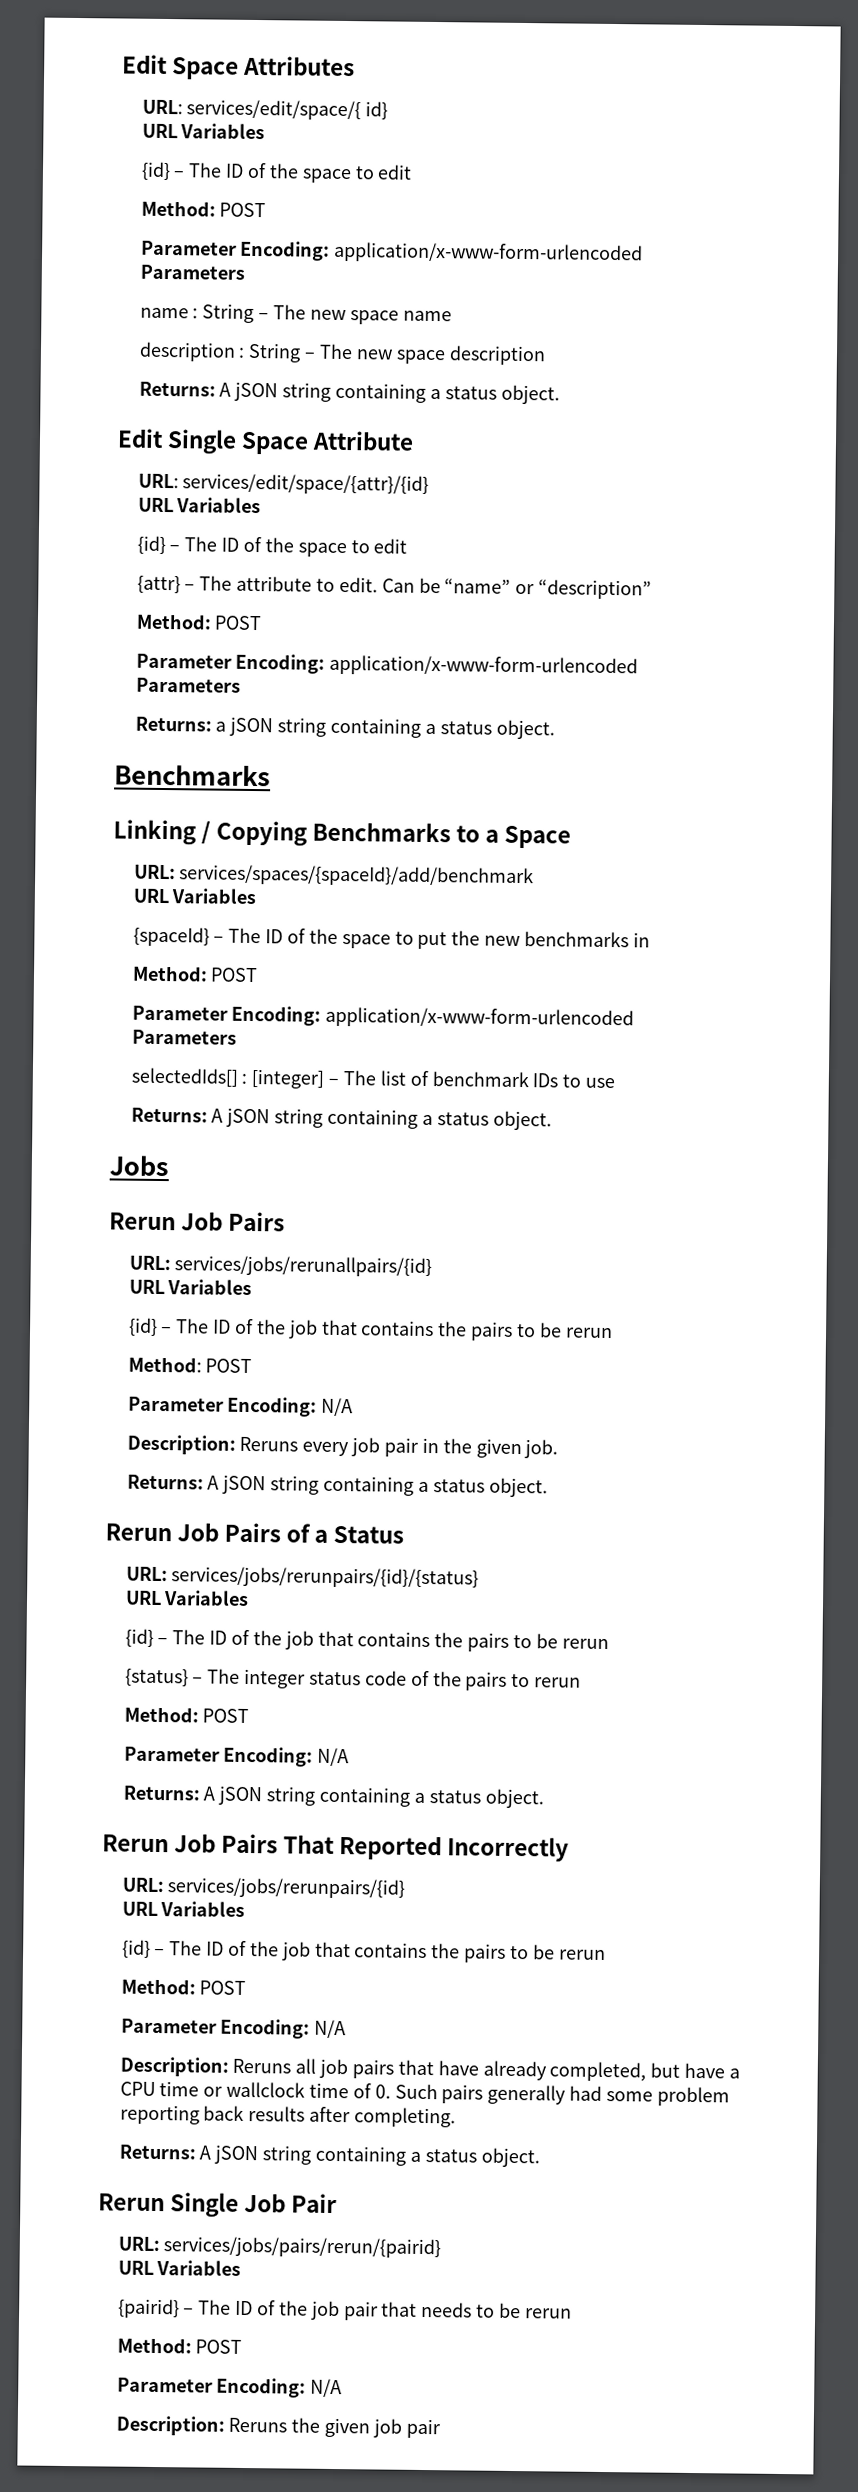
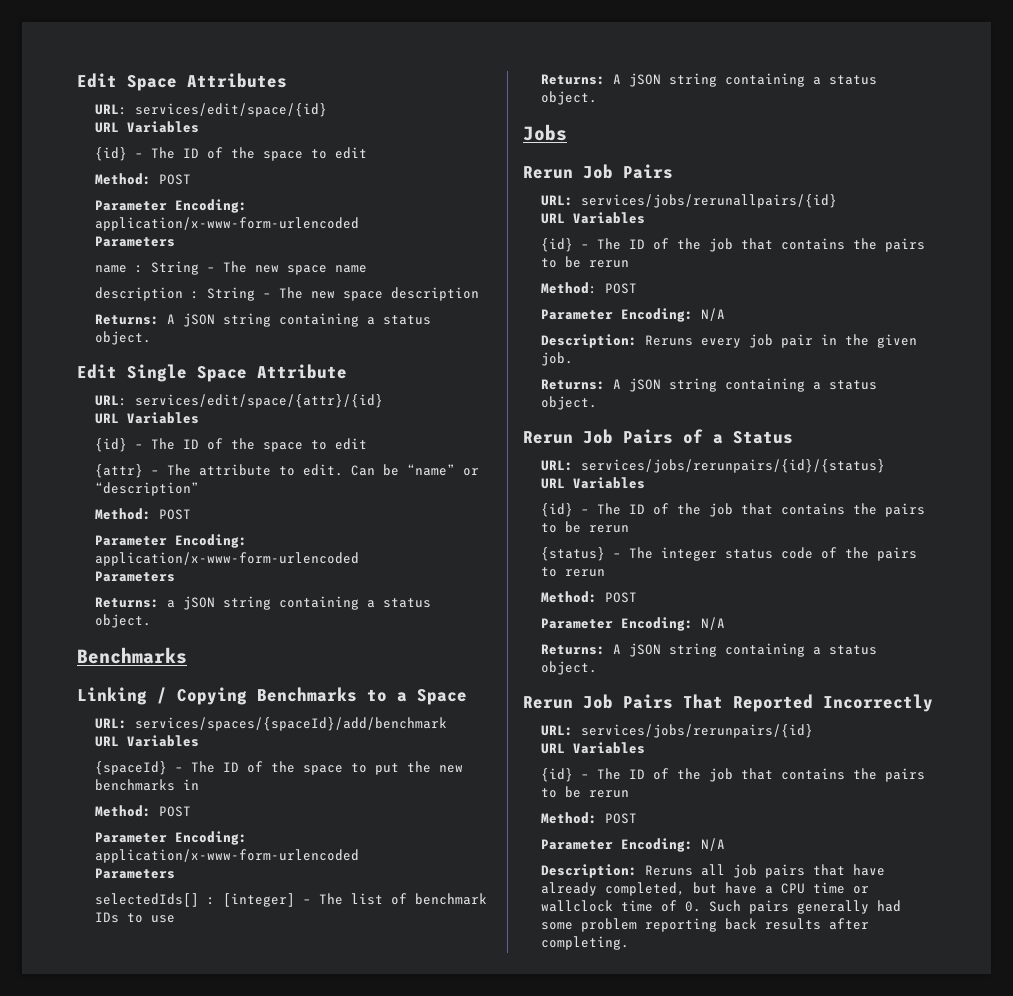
[186,99,389,121] services/edit/space/{ id} -> [135,103,328,117] services/edit/space/{id}
[118,2144,540,2168] [98,2192,338,2218] [117,2236,442,2259] [117,2260,242,2276] [117,2298,572,2321] [116,2337,243,2354] [116,2377,343,2398] [115,2415,441,2439] // Returns: A jSON string containing a status object. // Rerun Single Job Pair // URL: services/jobs/pairs/rerun/{pairid} // URL Variables // {pairid} – The ID of the job pair that needs to be rerun // Method: POST // Parameter Encoding: N/A // Description: Reruns the given job pair -> (630, 943) none

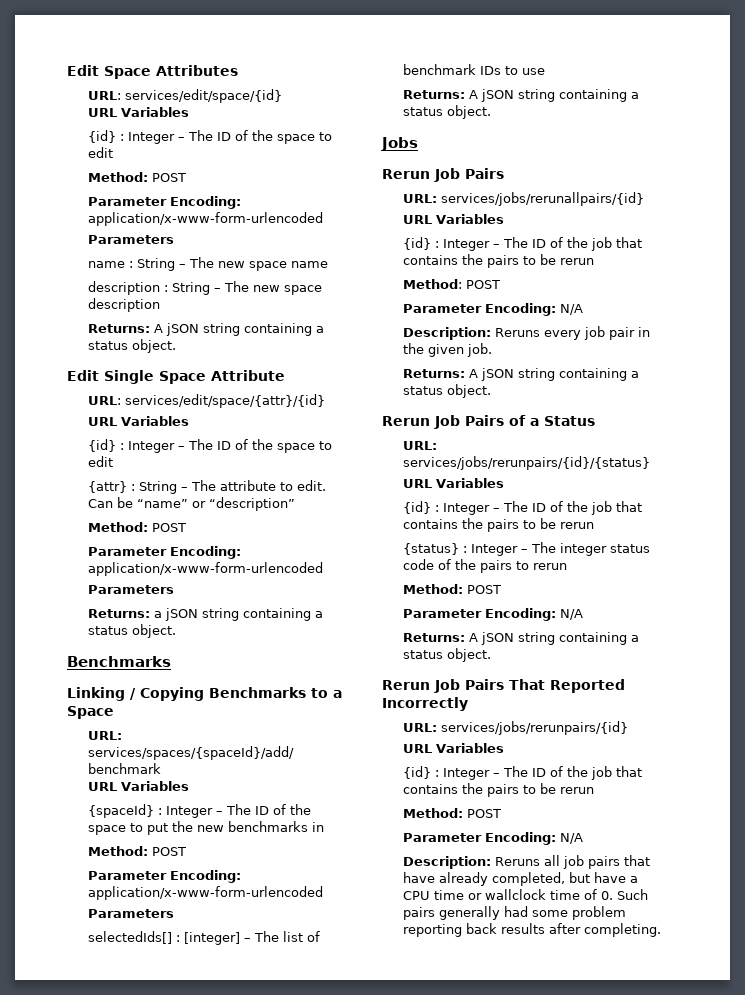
(128, 154) none -> [120,132,176,144] : Integer
(128, 445) none -> [120,441,176,453] : Integer
(144, 471) none -> [131,481,178,494] : String
(168, 768) none -> [158,806,214,818] : Integer
(574, 245) none -> [435,239,491,251] : Integer
(574, 510) none -> [435,503,491,515] : Integer
(606, 554) none -> [463,544,519,556] : Integer
(574, 775) none -> [435,768,491,780] : Integer

